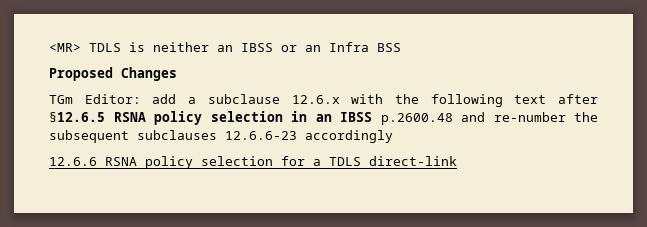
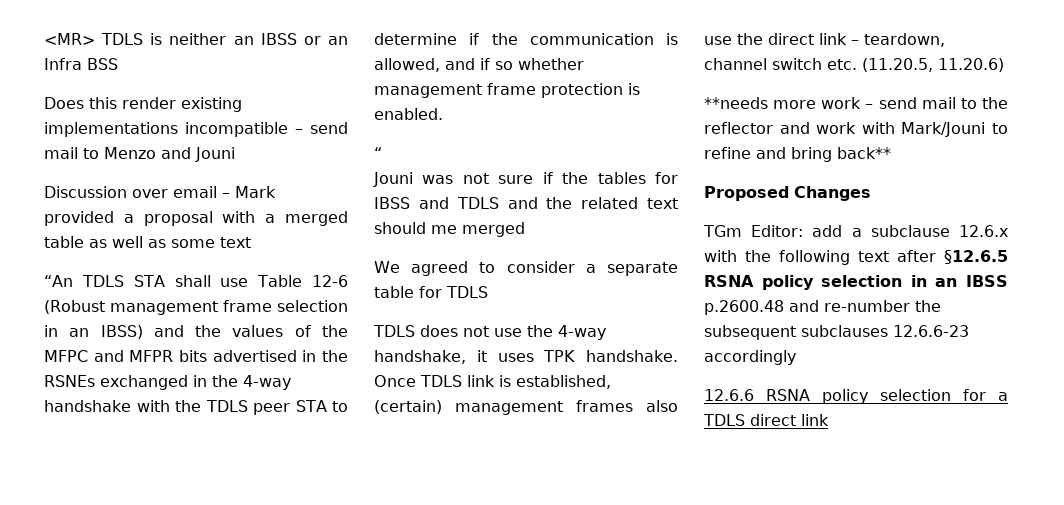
(401, 47) none -> [44,97,242,112] [44,122,348,137] [44,147,235,162] [44,186,276,198] [44,211,348,226] [44,236,251,248] [44,275,348,287] [44,300,348,315] [44,325,348,339] [44,350,348,362] [44,375,291,390] [44,400,348,415] [374,33,678,45] [374,58,584,72] [374,83,640,98] [374,108,443,120] [374,147,382,159] [373,172,678,187] [374,197,678,209] [374,222,525,237] [374,261,678,276] [374,286,488,298] [373,325,606,340] [374,350,678,364] [374,375,611,389] [374,400,678,415] [704,33,945,47] [704,58,1004,72] [704,97,1008,109] [704,122,1008,137] [704,147,891,162] // Does this render existing implementations incompatible – send mail to Menzo and Jouni // Discussion over email – Mark provided a proposal with a merged table as well as some text // “An TDLS STA shall use Table 12-6 (Robust management frame selection in an IBSS) and the values of the MFPC and MFPR bits advertised in the RSNEs exchanged in the 4-way handshake with the TDLS peer STA to determine if the communication is allowed, and if so whether management frame protection is enabled. // “ // Jouni was not sure if the tables for IBSS and TDLS and the related text should me merged // We agreed to consider a separate table for TDLS // TDLS does not use the 4-way handshake, it uses TPK handshake. Once TDLS link is established, (certain) management frames also use the direct link – teardown, channel switch etc. (11.20.5, 11.20.6) // **needs more work – send mail to the reflector and work with Mark/Jouni to refine and bring back**
[369,156,457,166] direct-link -> [750,414,829,426] direct link

